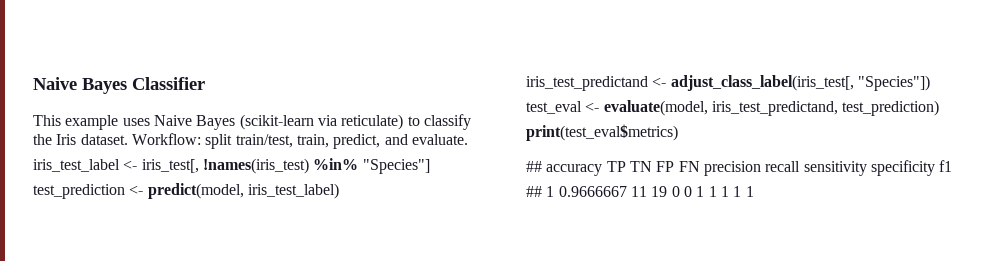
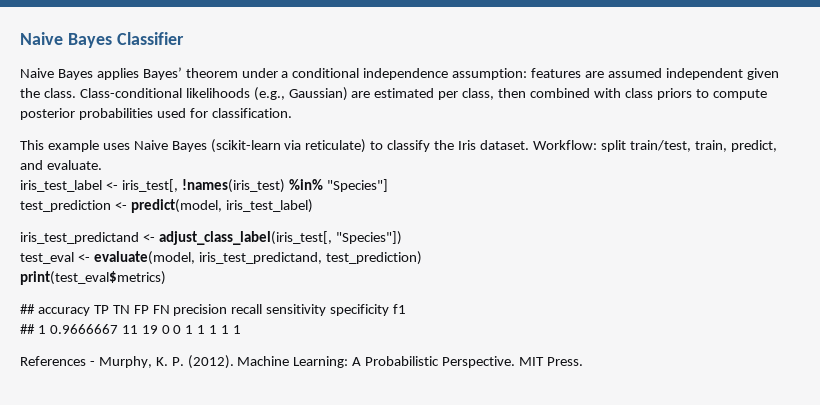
(205, 83) none -> [20,67,779,80] [20,87,767,101] [20,108,292,120] // Naive Bayes applies Bayes’ theorem under a conditional independence assumption: features are assumed independent given the class. Class-conditional likelihoods (e.g., Gaussian) are estimated per class, then combined with class priors to compute posterior probabilities used for classification.
(754, 191) none -> [20,355,583,369] // References - Murphy, K. P. (2012). Machine Learning: A Probabilistic Perspective. MIT Press.

